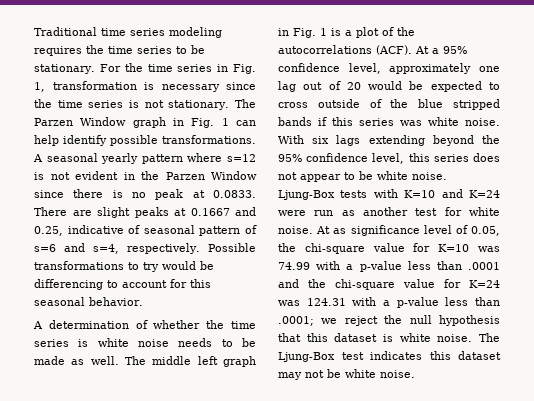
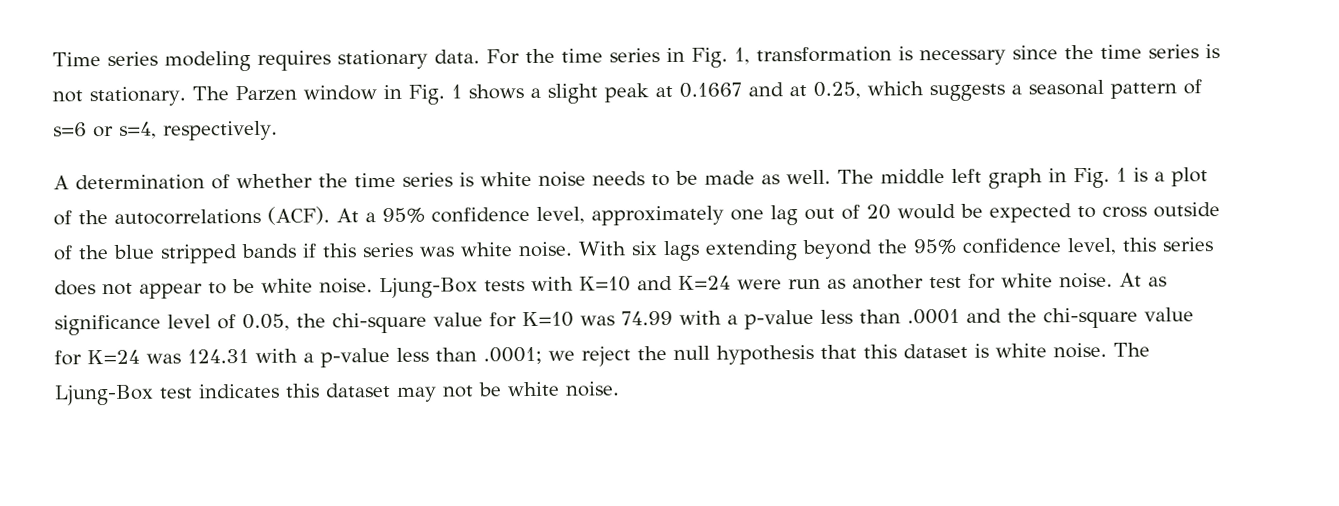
[34,27,126,36] Traditional time -> [52,52,101,67] Time
[86,45,205,54] [34,64,95,74] the time series to be stationary. -> [337,49,480,70] stationary data.
[80,117,257,128] [34,135,256,146] [33,153,256,164] [34,171,257,180] [34,189,256,200] [34,207,256,218] [34,225,141,236] Window graph in Fig. 1 can help identify possible transformations. A seasonal yearly pattern where s=12 is not evident in the Parzen Window since there is no peak at 0.0833. There are slight peaks at 0.1667 and 0.25, indicative of -> [302,81,1022,105] window in Fig. 1 shows a slight peak at 0.1667 and at 0.25, which suggests a
[64,243,86,252] and -> [93,125,114,138] or
[208,243,256,252] [34,261,214,272] [34,279,211,290] [34,297,143,306] Possible transformations to try would be differencing to account for this seasonal behavior. -> (278, 130) none

